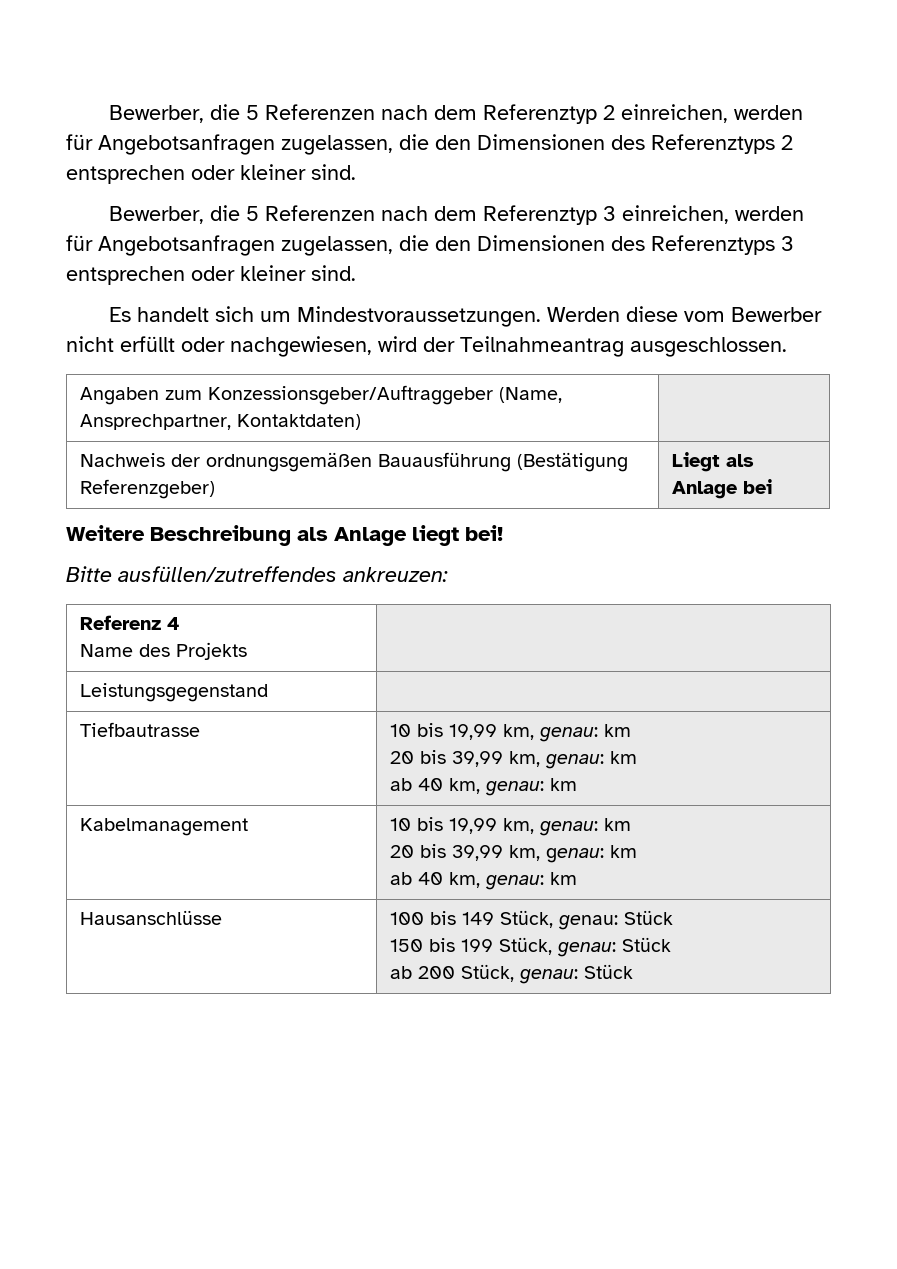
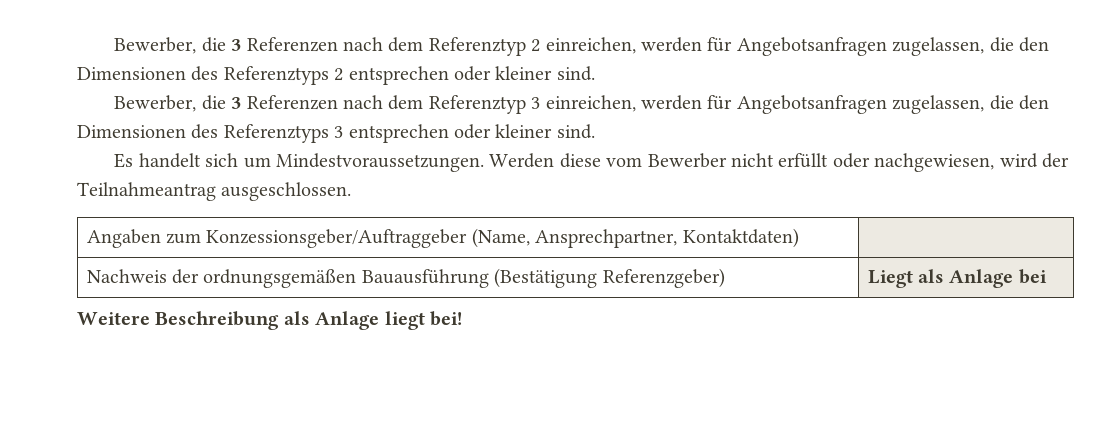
[109,104,260,123] Bewerber, die 5 -> [114,37,242,54] Bewerber, die 3
[246,206,260,221] 5 -> [231,97,242,109] 3
[66,566,448,582] [80,615,181,630] [80,642,248,660] [80,683,269,702] [80,722,201,737] [390,723,632,742] [390,750,638,769] [390,778,578,796] [80,818,249,836] [390,817,632,836] [390,844,638,863] [390,872,578,890] [80,910,223,925] [390,910,674,930] [390,937,672,957] [390,964,634,984] // Bitte ausfüllen/zutreffendes ankreuzen: // Referenz 4 // Name des Projekts | // Leistungsgegenstand | // Tiefbautrasse | 10 bis 19,99 km, genau: km // 20 bis 39,99 km, genau: km // ab 40 km, genau: km // Kabelmanagement | 10 bis 19,99 km, genau: km // 20 bis 39,99 km, genau: km // ab 40 km, genau: km // Hausanschlüsse | 100 bis 149 Stück, genau: Stück // 150 bis 199 Stück, genau: Stück // ab 200 Stück, genau: Stück -> (462, 318) none

